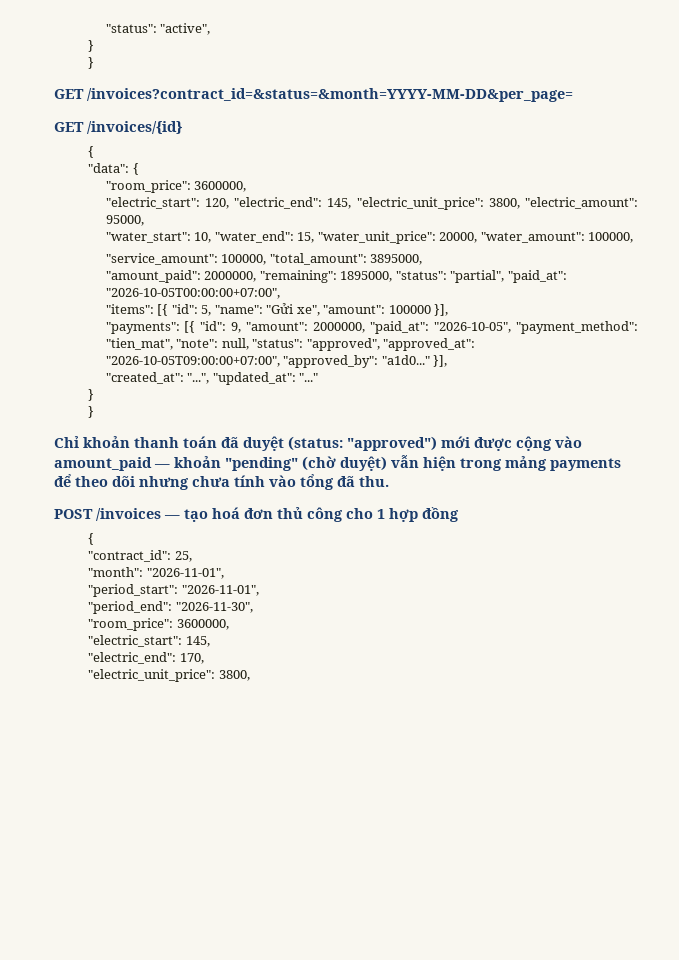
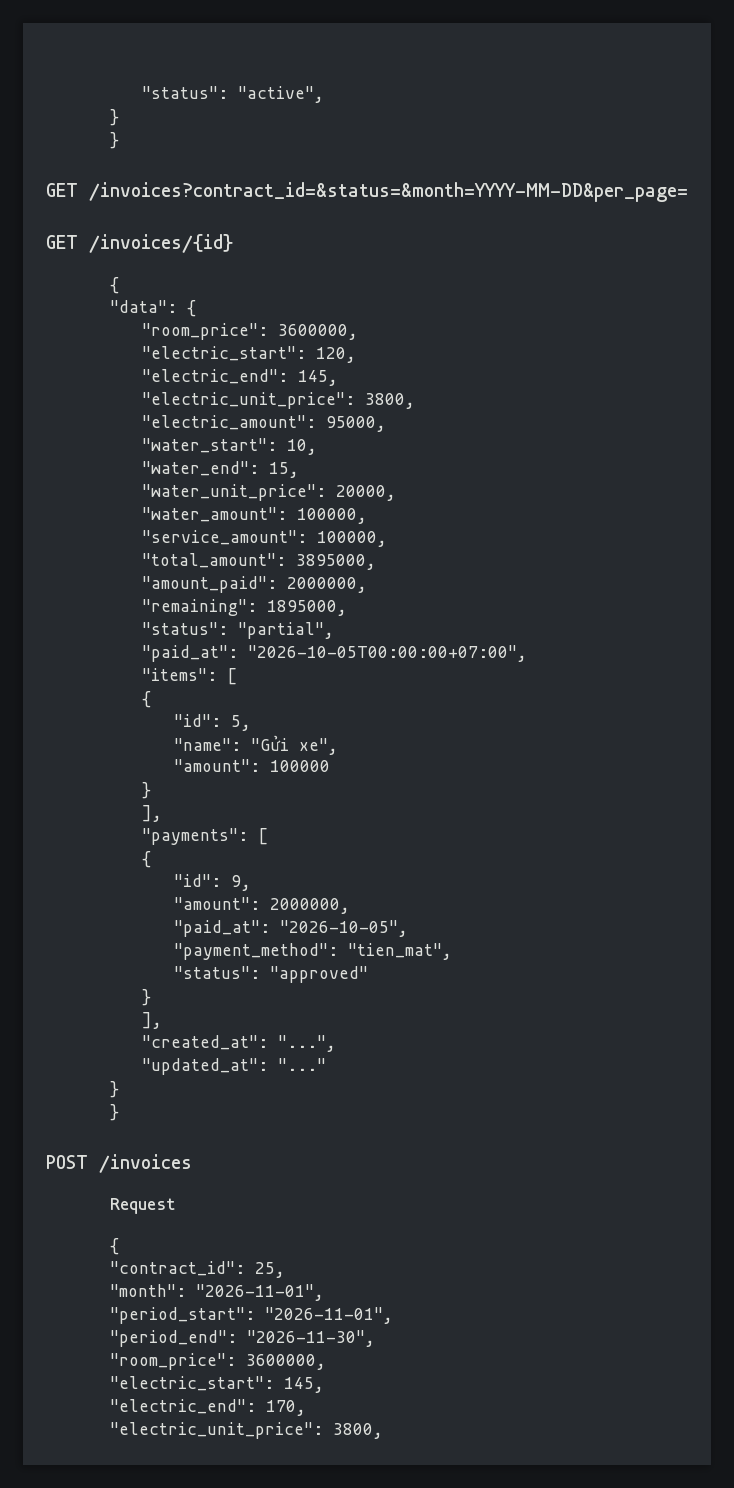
(229, 203) none -> (357, 355) //
[356,197,520,210] "electric_unit_price": 3800, -> [142,392,416,409] // "electric_unit_price": 3800, //
(212, 237) none -> (318, 447) //
(315, 237) none -> (300, 470) //
(478, 237) none -> (397, 493) //
(267, 259) none -> (388, 539) //
(257, 276) none -> (368, 585) //
(393, 276) none -> (348, 608) //
(505, 276) none -> (335, 630) //
[157,304,169,316] [{ -> [227,668,238,685] [142,691,152,708] [ // { //
(212, 310) none -> (252, 723) //
(320, 310) none -> (339, 746) //
[434,304,449,316] }], -> [142,782,152,799] [142,805,163,822] // } // ],
[184,321,196,333] [{ -> [258,828,269,845] [142,851,152,868] [ // { //
(242, 327) none -> (252, 883) //
(366, 327) none -> (351, 906) //
(512, 327) none -> (409, 928) //
[176,338,476,351] [105,355,448,368] "note": null, "status": "approved", "approved_at": "2026-10-05T09:00:00+07:00", "approved_by": "a1d0..." }], -> [174,966,369,983] [142,989,152,1006] [142,1012,163,1029] // "status": "approved" // } // ],
(210, 378) none -> (337, 1043) //
[54,436,582,451] [54,455,621,471] [54,474,389,490] [54,507,459,522] Chỉ khoản thanh toán đã duyệt (status: "approved") mới được cộng vào amount_paid — khoản "pending" (chờ duyệt) vẫn hiện trong mảng payments để theo dõi nhưng chưa tính vào tổng đã thu. // POST /invoices — tạo hoá đơn thủ công cho 1 hợp đồng -> [46,1154,192,1173] [110,1198,177,1214] POST /invoices // Request

